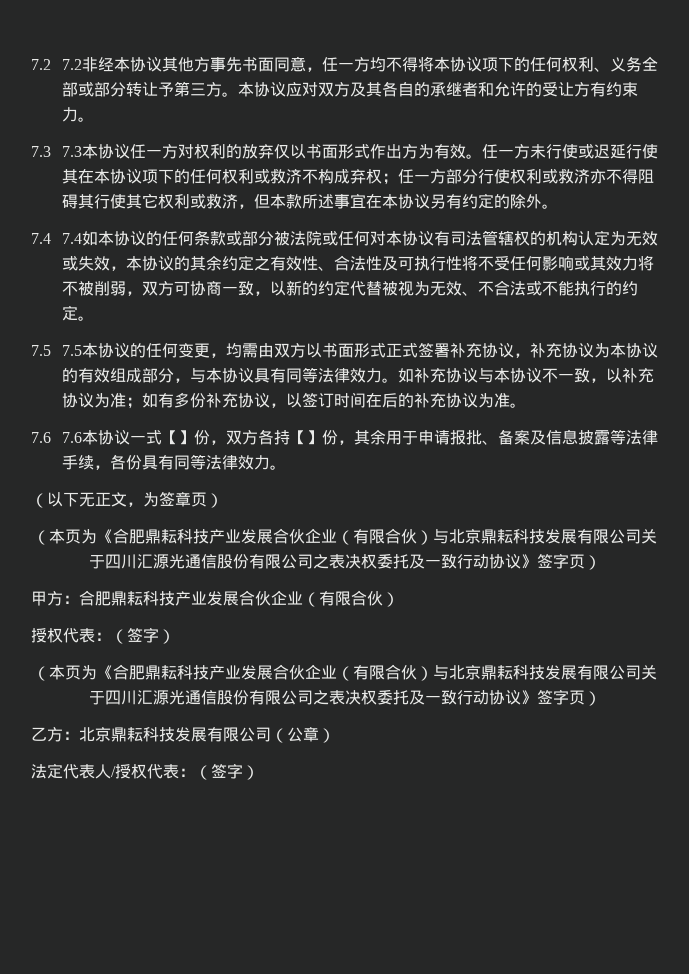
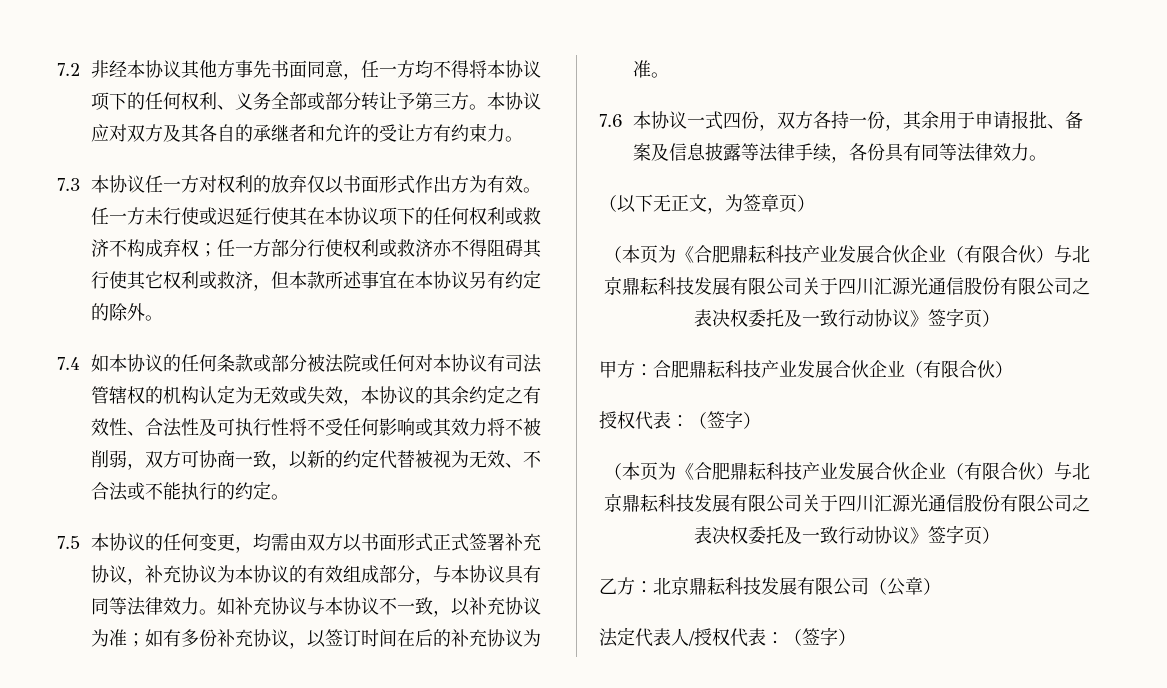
[31,59,82,70] 7.2 7.2 -> [57,63,80,76] 7.2
[61,146,82,157] 7.3 -> (80, 184) none
[61,233,82,244] 7.4 -> (80, 363) none
[61,345,82,356] 7.5 -> (80, 542) none
[61,432,82,443] 7.6 -> (623, 120) none
[161,430,194,445] 【】 -> [723,112,742,129] 四
[289,430,322,445] 【】 -> [849,117,868,127] 一

